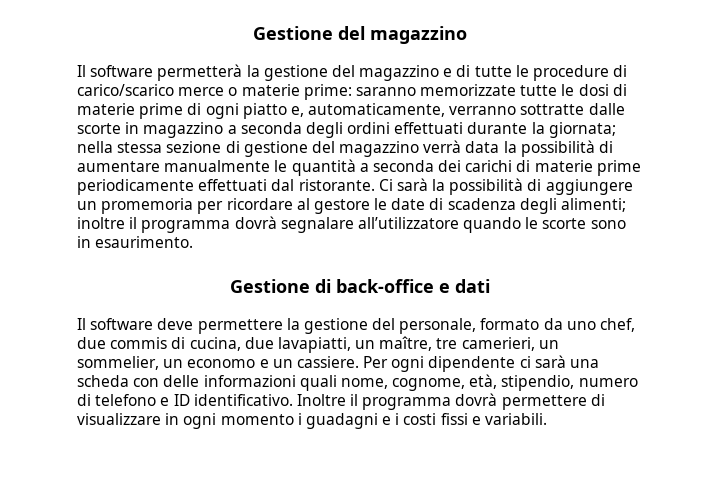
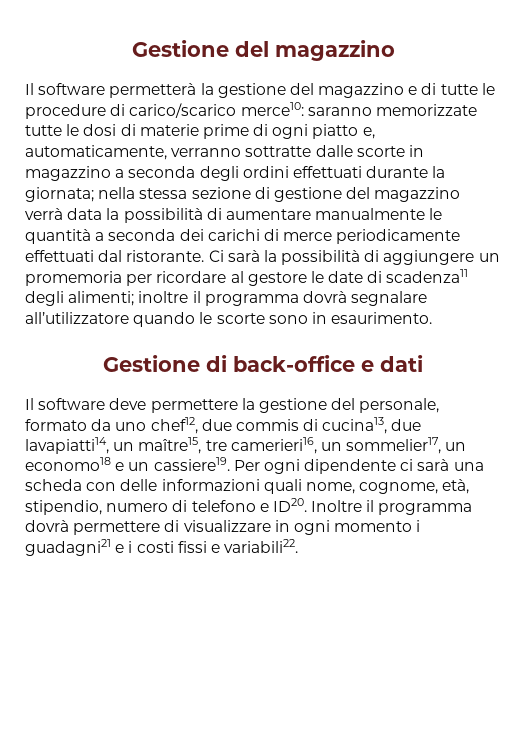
[178,84,352,100] merce o materie prime: -> [240,102,304,116] merce10:
[534,160,641,176] materie prime -> [283,232,333,241] merce
[447,198,516,210] scadenza -> [386,269,469,283] scadenza11
[600,318,636,332] chef, -> [150,417,198,434] chef12,
[189,336,559,353] [77,356,256,370] cucina, due lavapiatti, un maître, tre camerieri, un sommelier, un economo -> [322,417,422,434] [25,437,467,454] [25,457,111,471] cucina13, due lavapiatti14, un maître15, tre camerieri16, un sommelier17, un economo18
[296,356,359,368] cassiere. -> [153,457,230,471] cassiere19.
[173,394,293,406] ID identificativo. -> [272,498,307,512] ID20.
[305,413,378,429] guadagni -> [25,539,111,556] guadagni21
[485,413,548,425] variabili. -> [224,539,299,553] variabili22.

